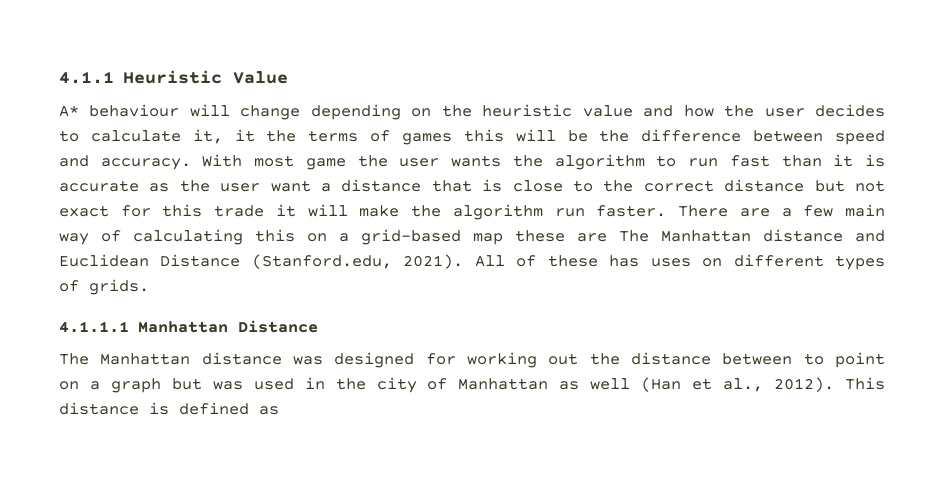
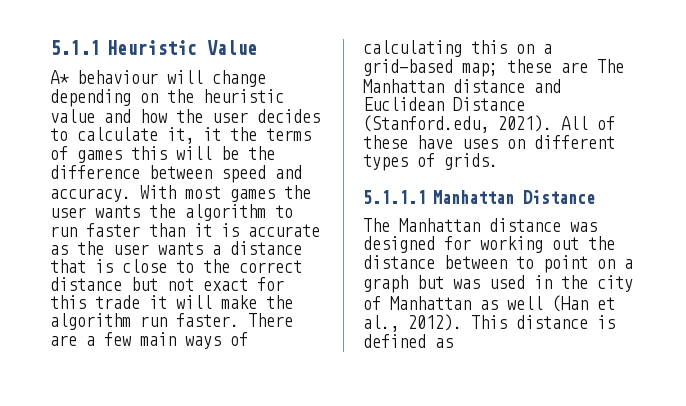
[59,71,114,84] 4.1.1 -> [50,40,100,55] 5.1.1
[305,158,346,170] game -> [230,189,275,202] games
[729,155,770,167] fast -> [86,223,140,237] faster
[270,180,311,192] want -> [158,242,203,255] wants
[59,233,89,245] way -> [185,336,221,349] ways
[473,233,503,245] map -> [462,63,498,77] map;
[609,255,640,267] has -> [417,135,453,149] have
[59,321,129,333] 4.1.1.1 -> [363,190,426,204] 5.1.1.1

